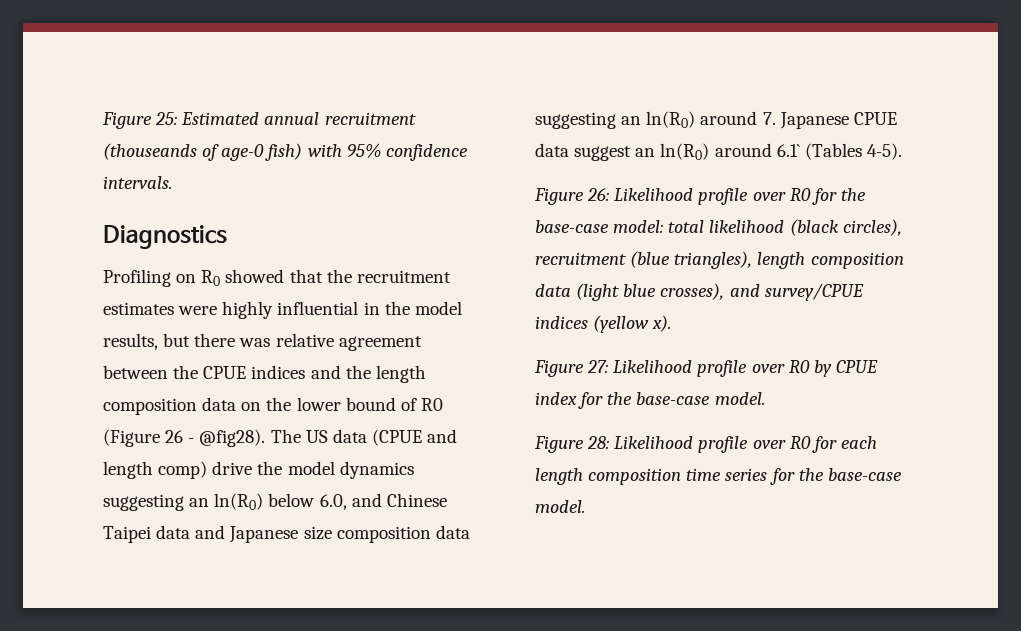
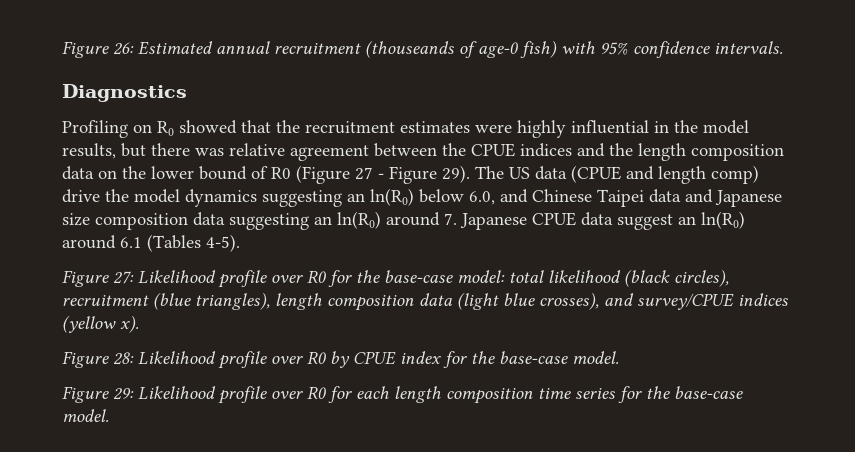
[102,112,178,129] Figure 25: -> [62,41,134,58] Figure 26:
[165,429,266,447] 26 - @fig28). -> [355,165,470,184] 27 - Figure 29).
[776,144,800,157] 6.1` -> [120,237,142,248] 6.1
[587,188,610,201] 26: -> [113,271,134,284] 27:
[587,360,609,373] 27: -> [113,352,134,365] 28:
[587,436,610,449] 28: -> [113,388,134,400] 29:

